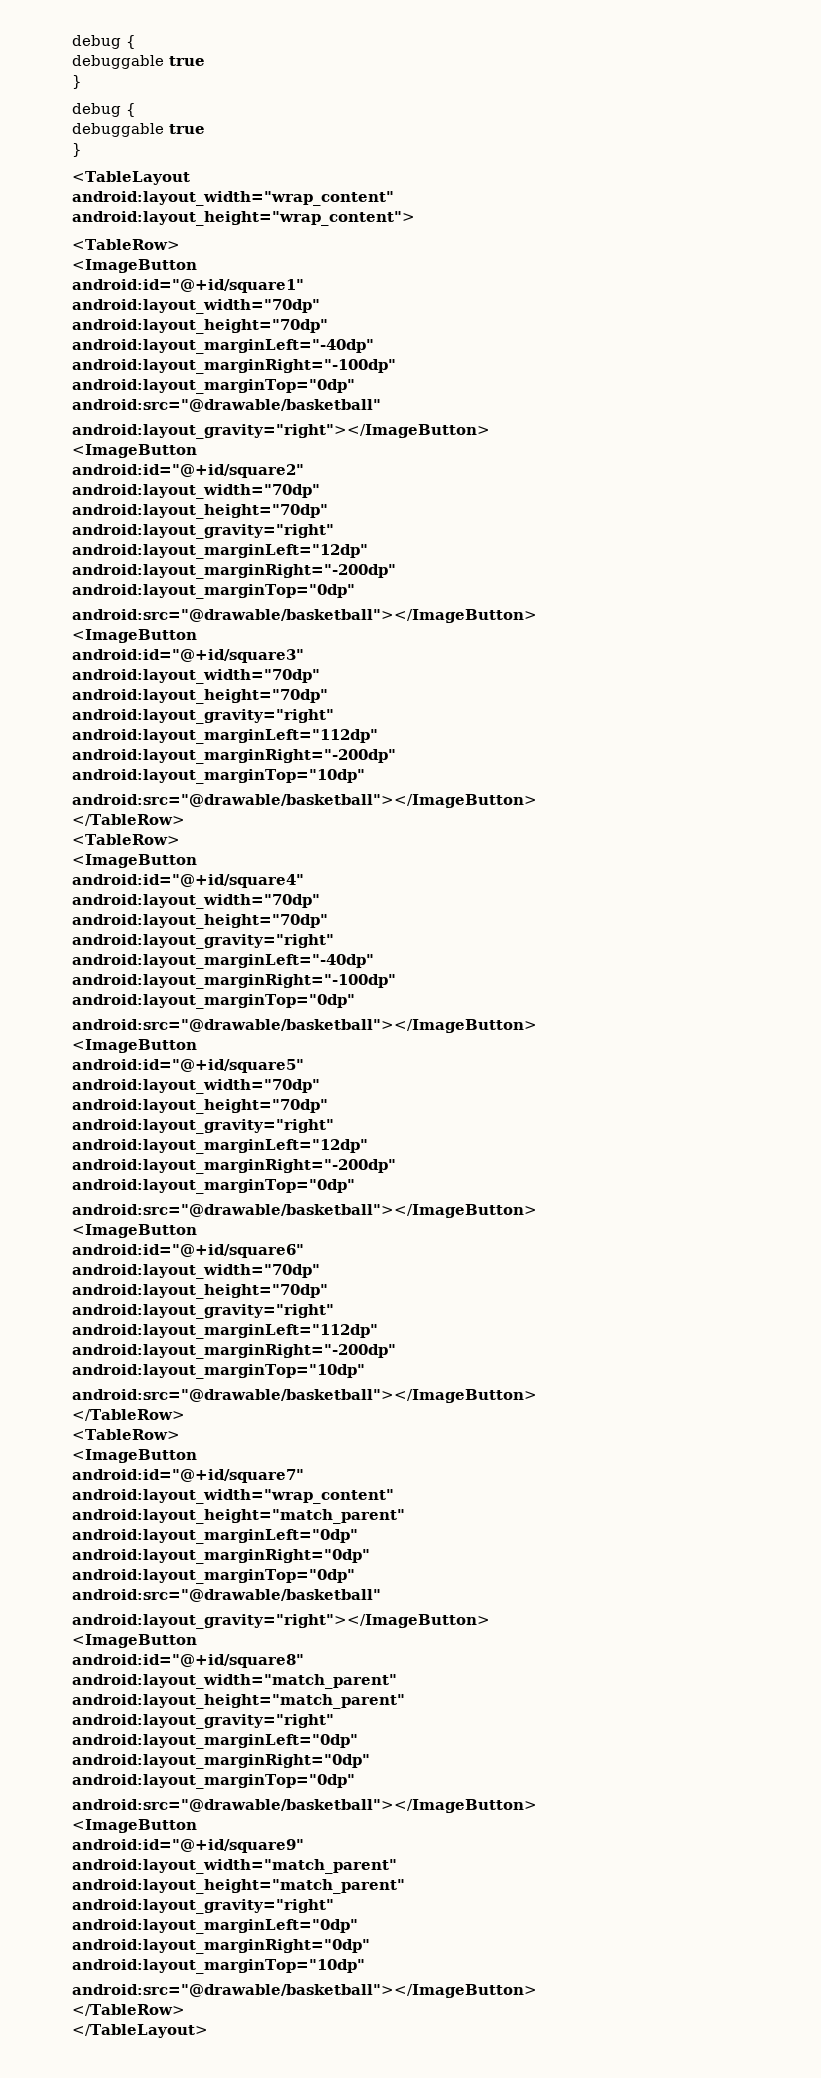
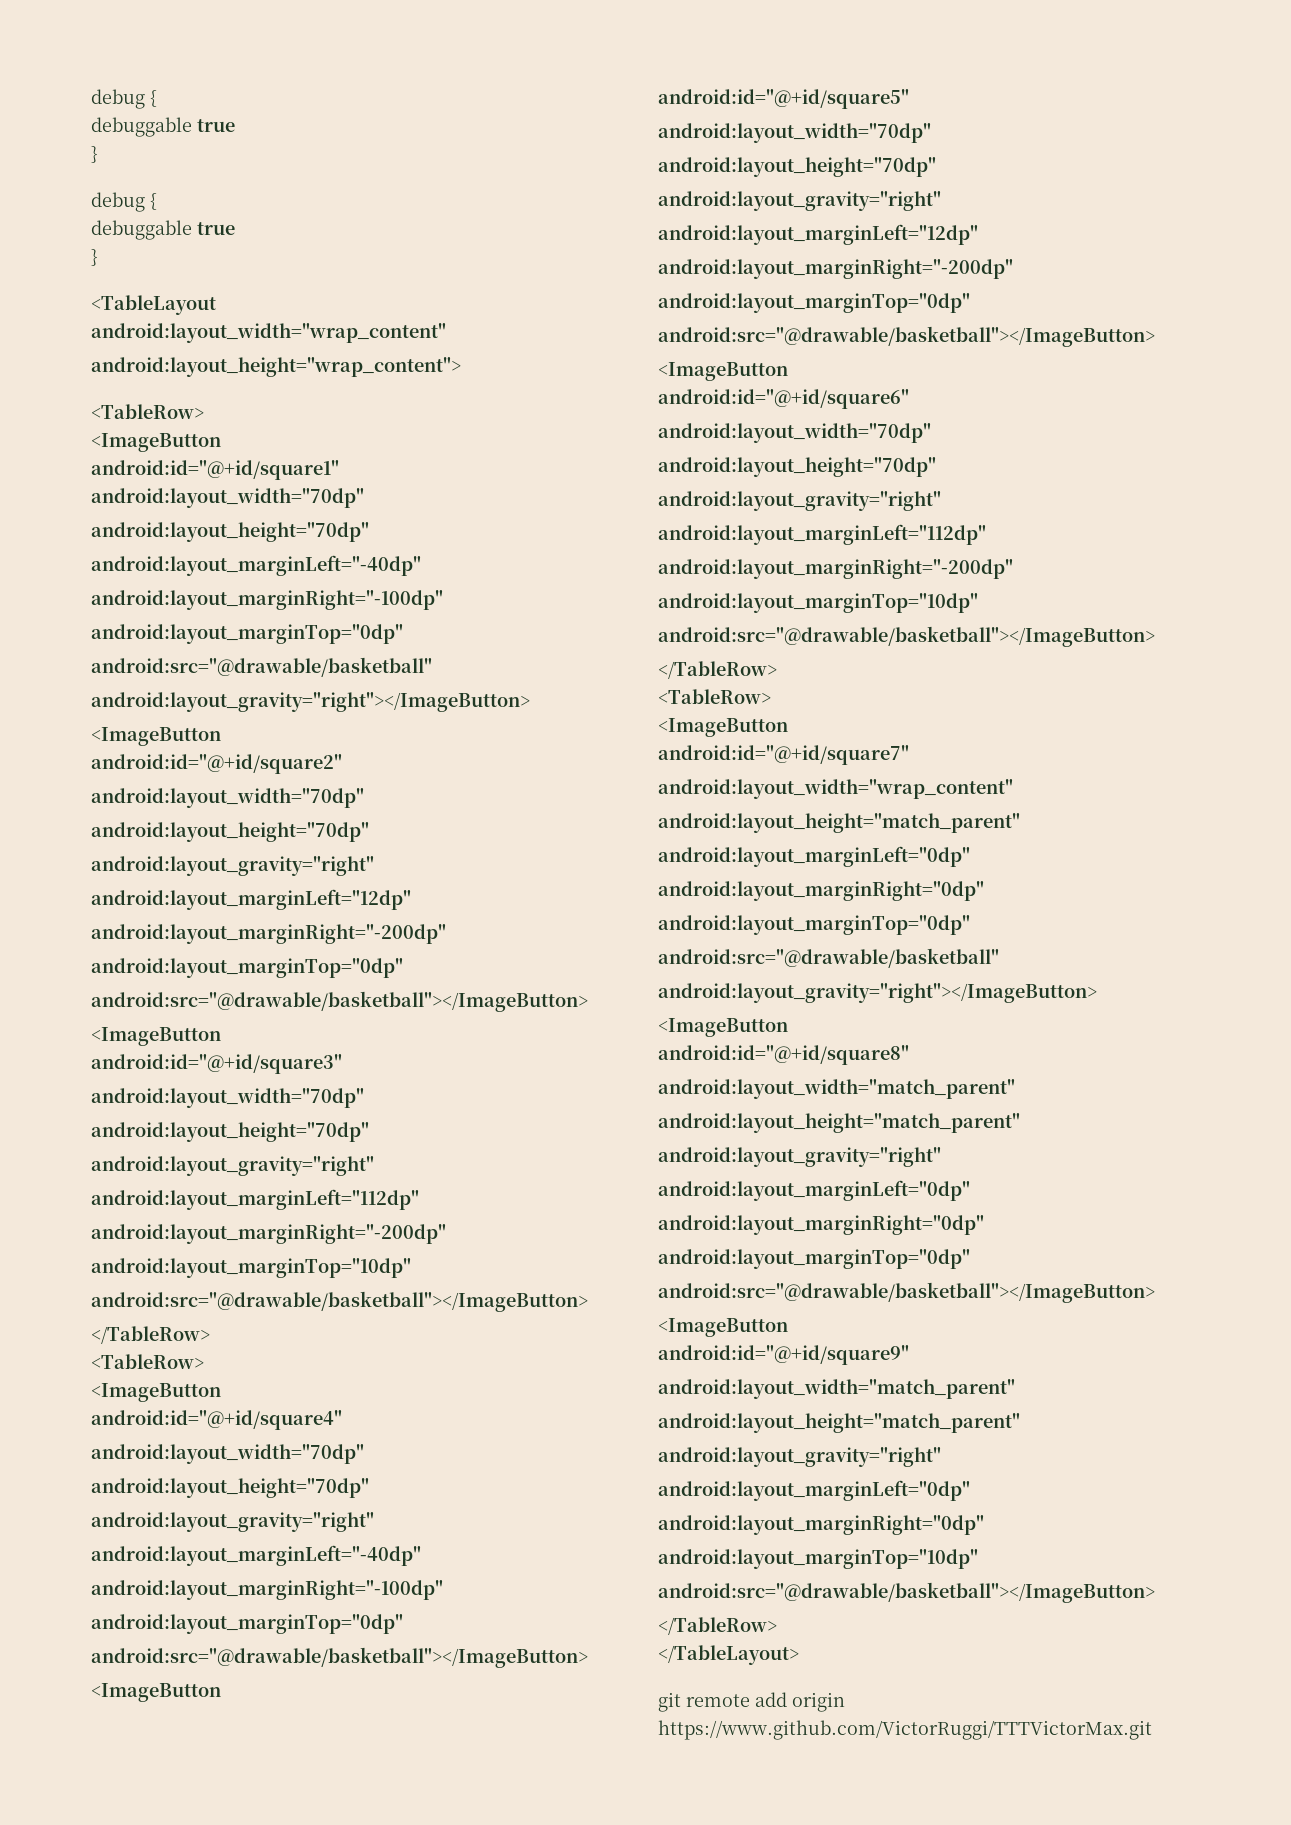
(208, 2031) none -> [658,1692,845,1712] [658,1720,1152,1740] // git remote add origin https://www.github.com/VictorRuggi/TTTVictorMax.git

